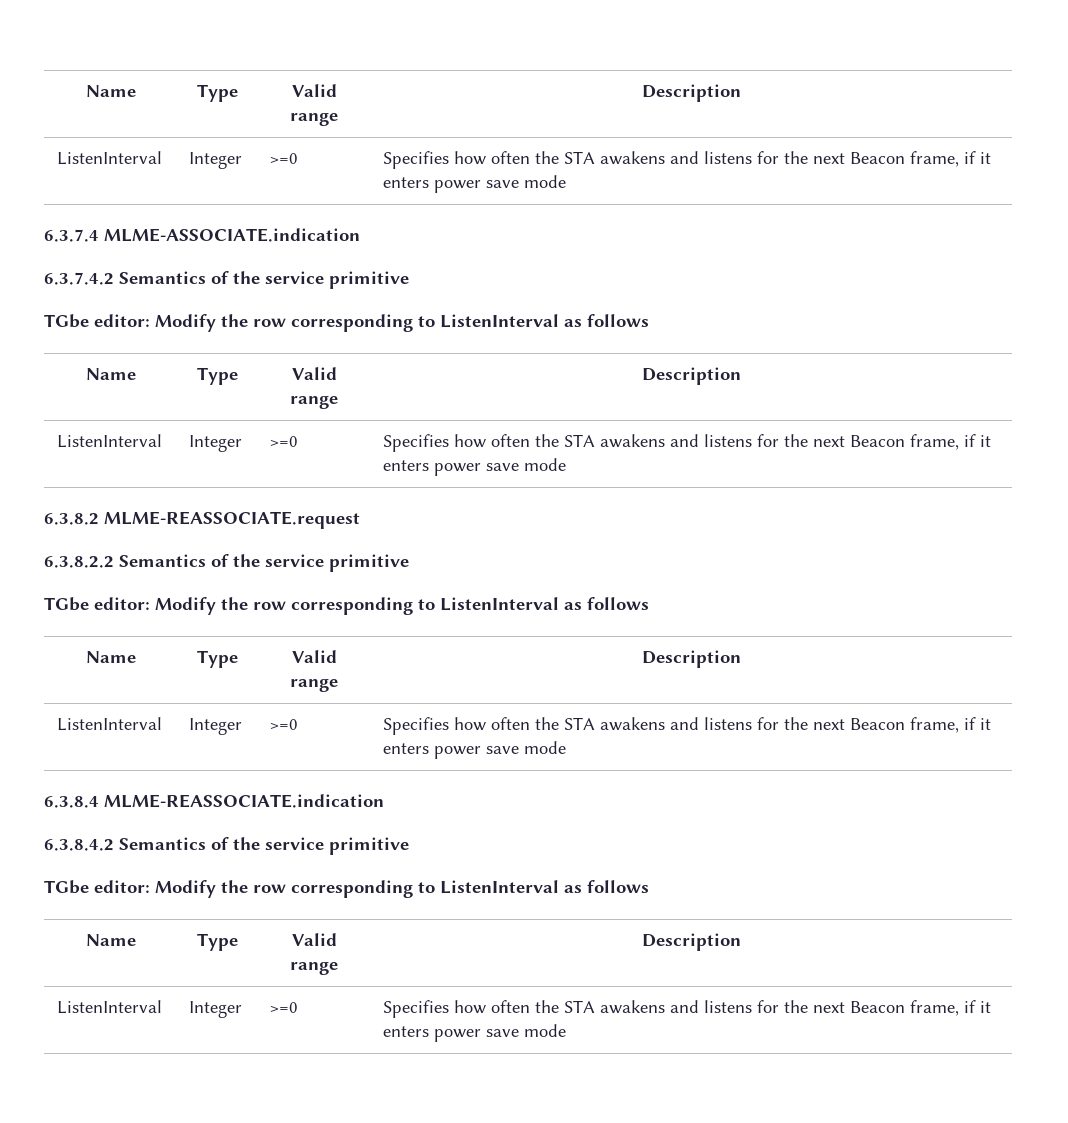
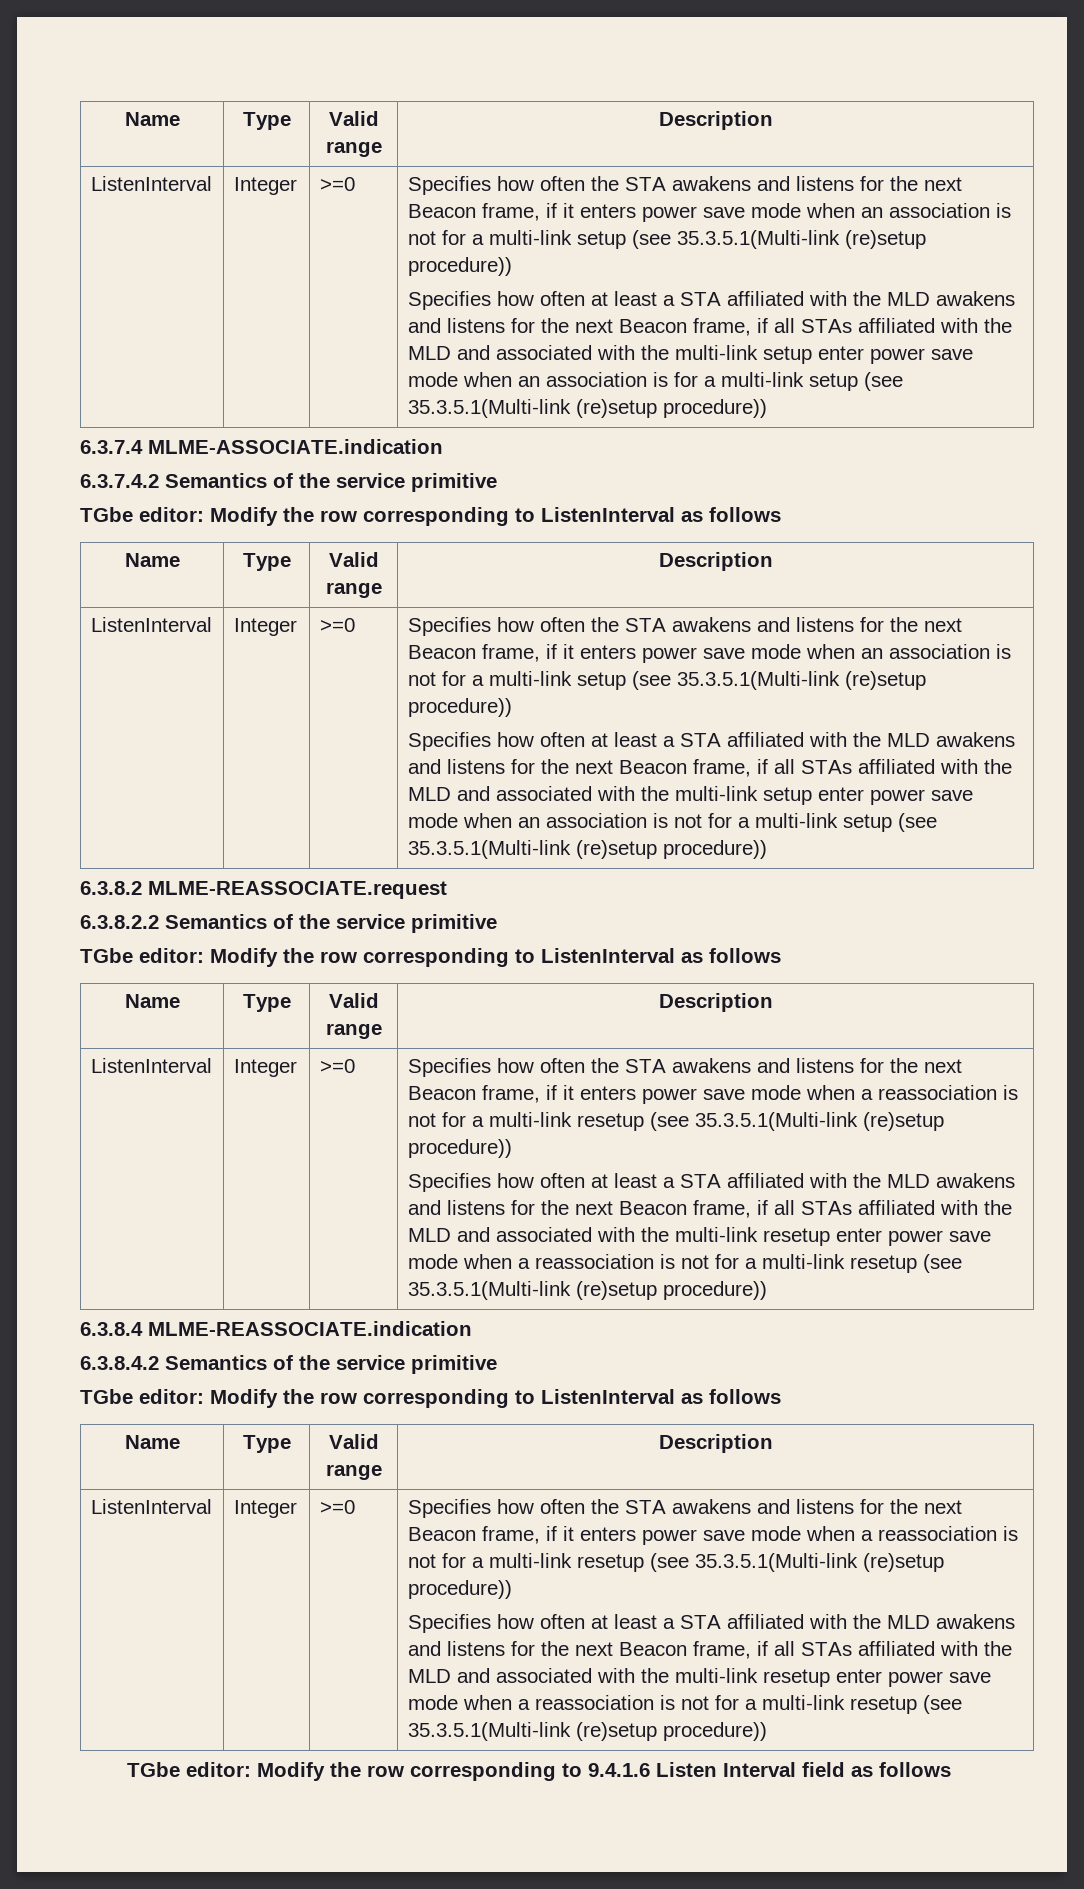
(567, 181) none -> [805,203,1011,218] [407,230,926,249] [407,257,512,276] [407,291,1015,310] [407,318,1012,336] [407,345,973,364] [407,372,903,391] [407,399,767,418] when an association is not for a multi-link setup (see 35.3.5.1(Multi-link (re)setup procedure)) // Specifies how often at least a STA affiliated with the MLD awakens and listens for the next Beacon frame, if all STAs affiliated with the MLD and associated with the multi-link setup enter power save mode when an association is for a multi-link setup (see 35.3.5.1(Multi-link (re)setup procedure))
(567, 464) none -> [805,644,1011,659] [407,671,926,690] [407,698,512,717] [407,732,1015,751] [407,759,1012,777] [407,786,973,805] [407,813,937,832] [407,840,767,859] when an association is not for a multi-link setup (see 35.3.5.1(Multi-link (re)setup procedure)) // Specifies how often at least a STA affiliated with the MLD awakens and listens for the next Beacon frame, if all STAs affiliated with the MLD and associated with the multi-link setup enter power save mode when an association is not for a multi-link setup (see 35.3.5.1(Multi-link (re)setup procedure))
(567, 747) none -> [805,1085,1018,1100] [407,1112,944,1131] [407,1139,512,1158] [407,1173,1015,1192] [407,1200,1012,1218] [407,1227,991,1246] [407,1254,962,1273] [407,1281,767,1300] when a reassociation is not for a multi-link resetup (see 35.3.5.1(Multi-link (re)setup procedure)) // Specifies how often at least a STA affiliated with the MLD awakens and listens for the next Beacon frame, if all STAs affiliated with the MLD and associated with the multi-link resetup enter power save mode when a reassociation is not for a multi-link resetup (see 35.3.5.1(Multi-link (re)setup procedure))
(567, 1030) none -> [805,1526,1018,1541] [407,1553,944,1572] [407,1580,512,1599] [407,1614,1015,1633] [407,1641,1012,1659] [407,1668,991,1687] [407,1695,962,1714] [407,1722,767,1741] [127,1762,952,1781] when a reassociation is not for a multi-link resetup (see 35.3.5.1(Multi-link (re)setup procedure)) // Specifies how often at least a STA affiliated with the MLD awakens and listens for the next Beacon frame, if all STAs affiliated with the MLD and associated with the multi-link resetup enter power save mode when a reassociation is not for a multi-link resetup (see 35.3.5.1(Multi-link (re)setup procedure)) // TGbe editor: Modify the row corresponding to 9.4.1.6 Listen Interval field as follows

